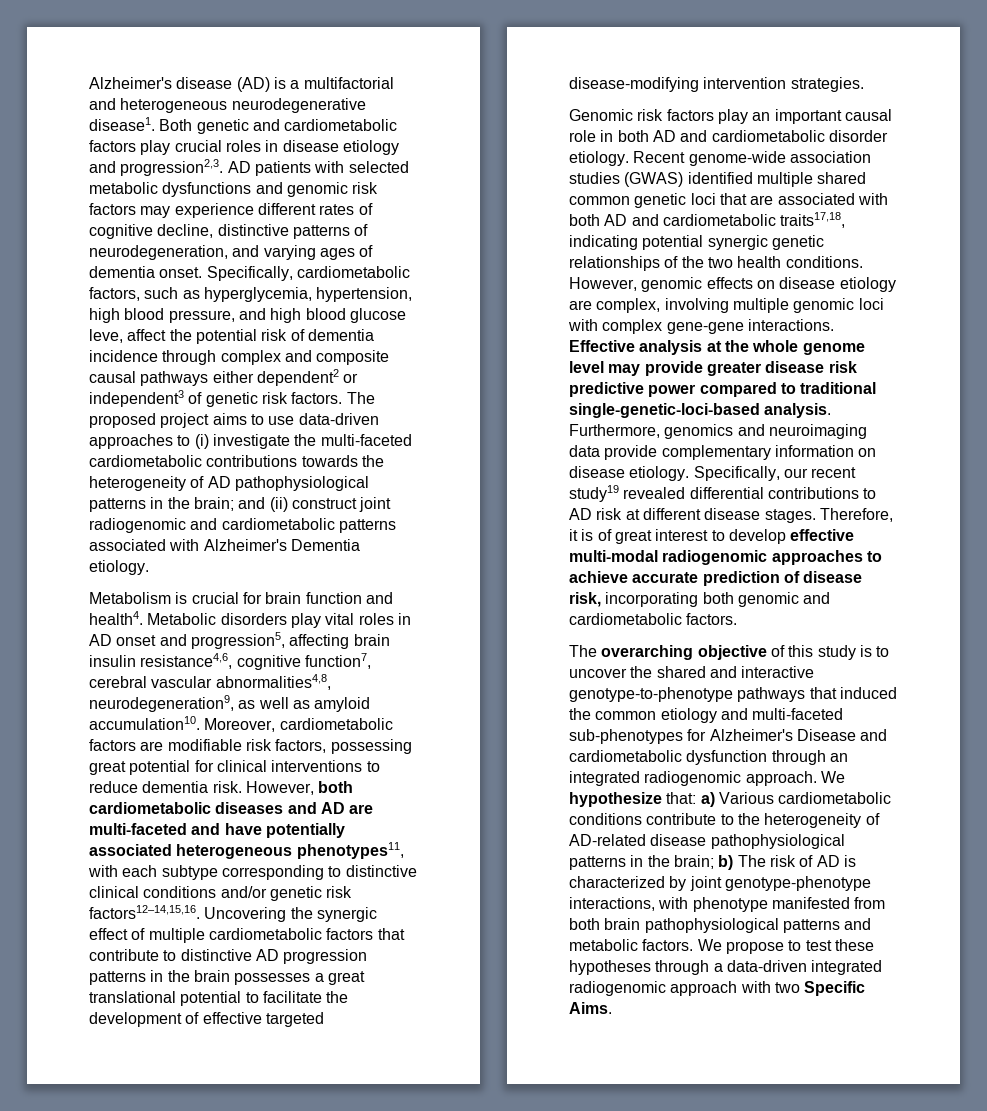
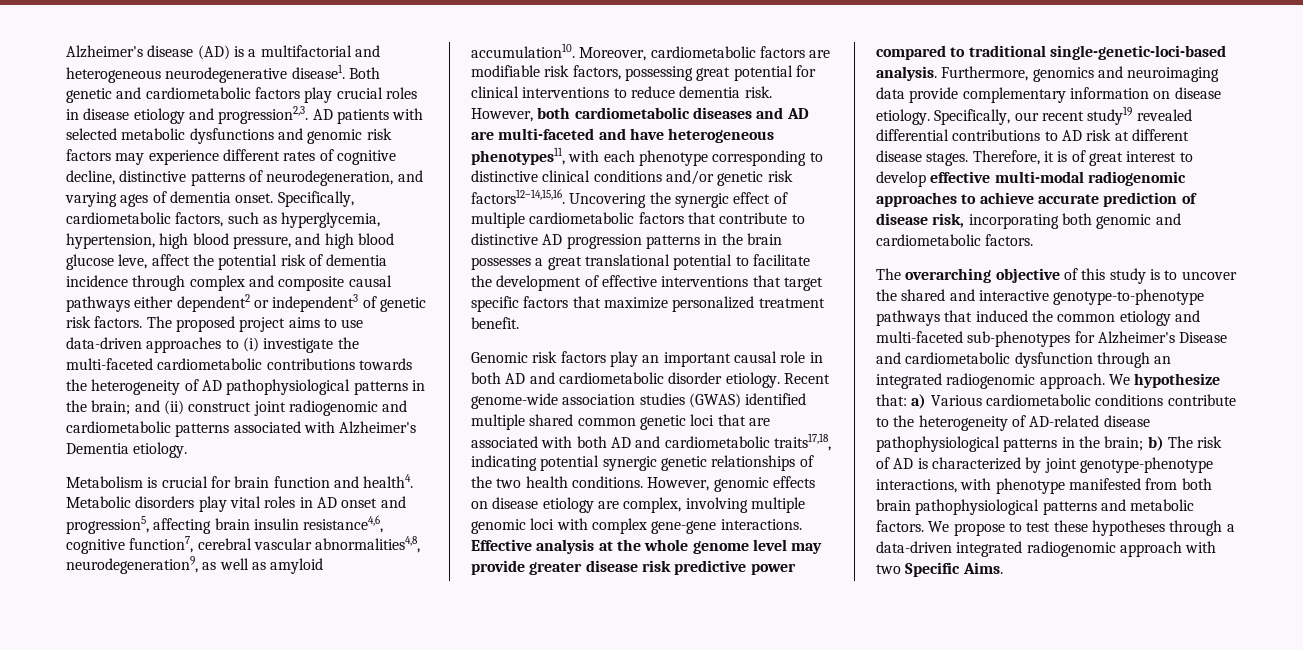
[265,823,345,838] [89,844,172,856] potentially associated -> (664, 134) none
[161,865,218,880] subtype -> [638,150,708,166] phenotype
[265,1012,324,1027] [569,77,864,92] targeted disease-modifying intervention strategies. -> [661,275,823,291] [471,296,825,312] [471,317,519,329] interventions that target specific factors that maximize personalized treatment benefit.

